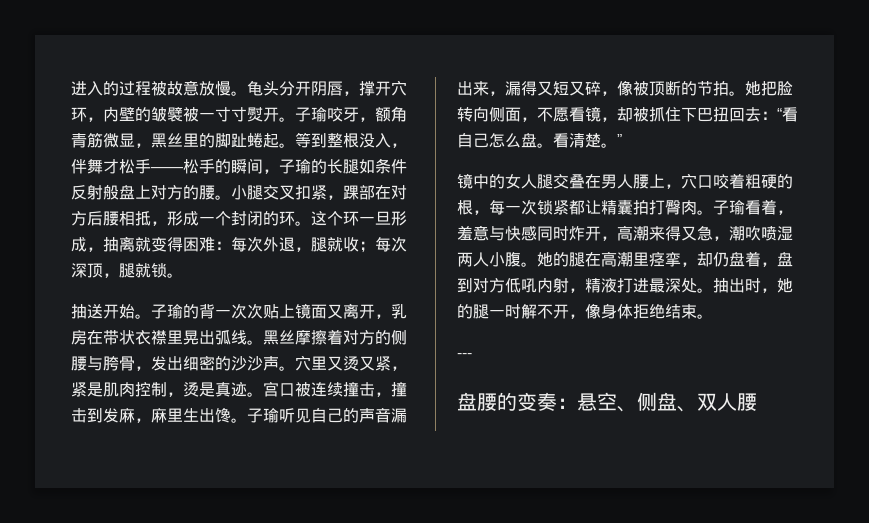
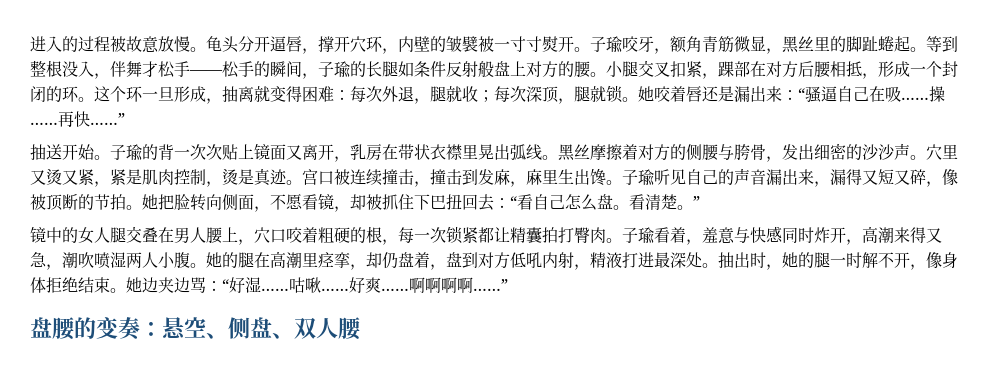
[311,81,327,96] 阴 -> [270,36,286,52] 逼
(183, 275) none -> [638,86,945,103] [30,111,125,127] 她咬着唇还是漏出来：“骚逼自己在吸……操……再快……”
[457,353,472,358] // --- -> [126,277,508,293] 她边夹边骂：“好湿……咕啾……好爽……啊啊啊啊……”

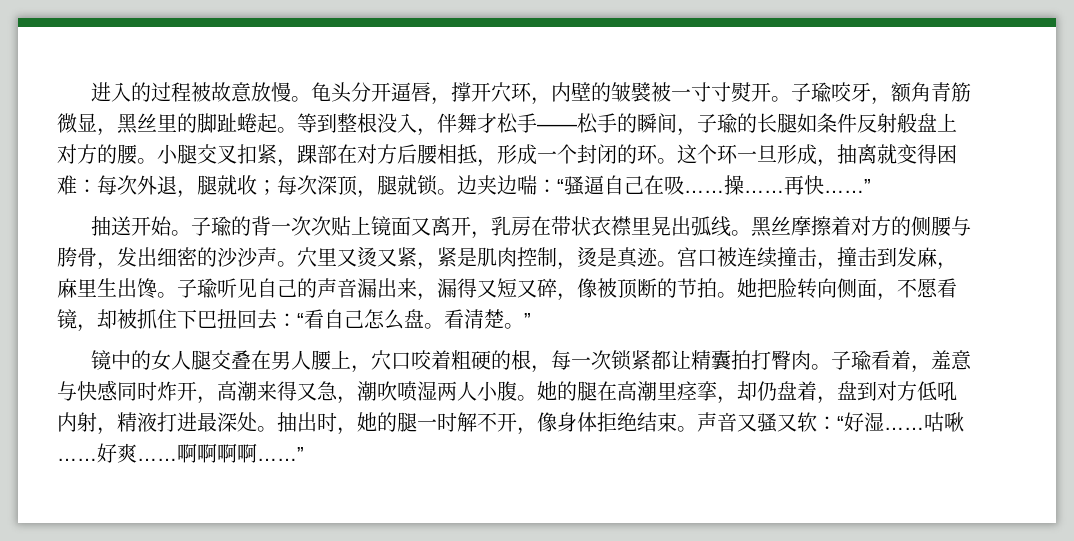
[638,86,782,102] 她咬着唇还是漏出来 -> [457,175,537,195] 边夹边喘
[126,277,206,293] 她边夹边骂 -> [697,412,817,433] 声音又骚又软
[30,317,361,341] // 盘腰的变奏：悬空、侧盘、双人腰 -> (304, 454) none

